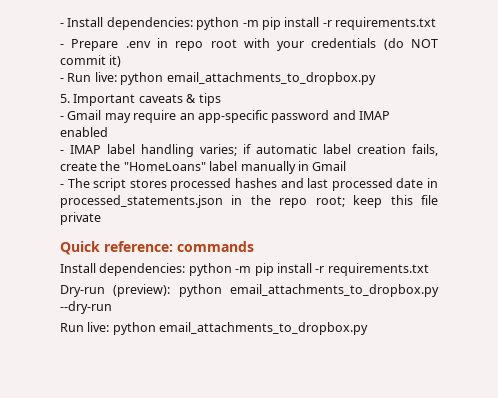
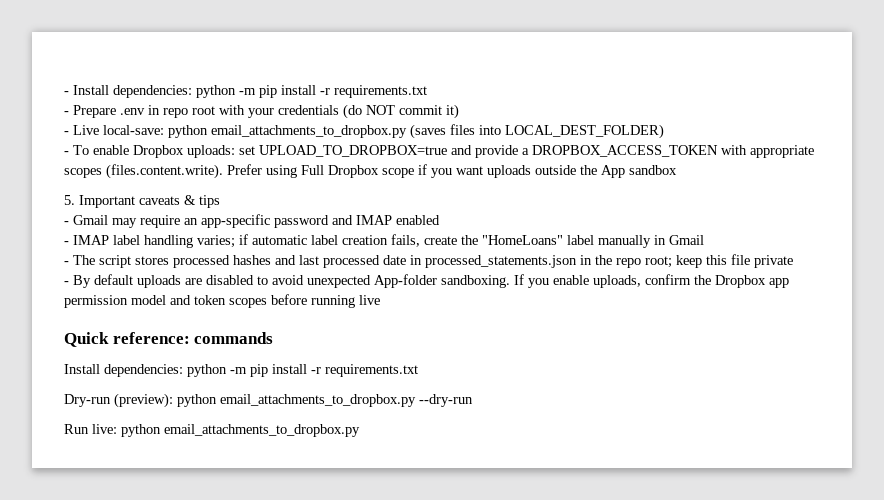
[67,72,376,85] Run live: python email_attachments_to_dropbox.py -> [73,124,664,139] [64,145,814,158] [64,164,677,179] Live local-save: python email_attachments_to_dropbox.py (saves files into LOCAL_DEST_FOLDER) // - To enable Dropbox uploads: set UPLOAD_TO_DROPBOX=true and provide a DROPBOX_ACCESS_TOKEN with appropriate scopes (files.content.write). Prefer using Full Dropbox scope if you want uploads outside the App sandbox
(101, 218) none -> [64,274,789,288] [64,294,380,308] // - By default uploads are disabled to avoid unexpected App-folder sandboxing. If you enable uploads, confirm the Dropbox app permission model and token scopes before running live

